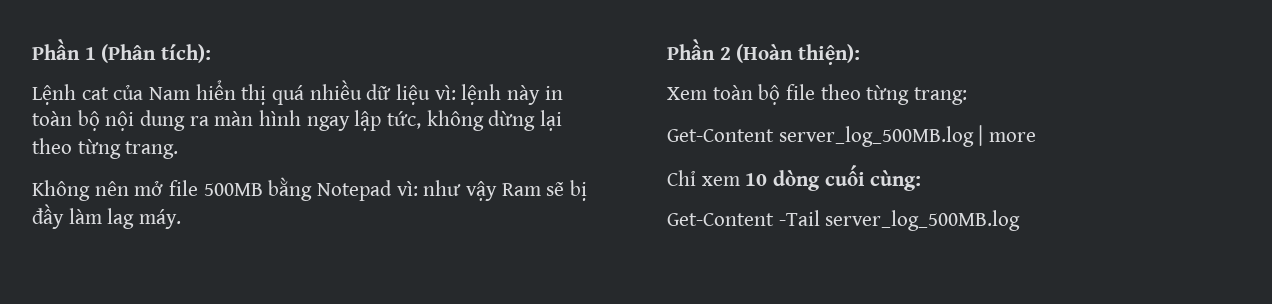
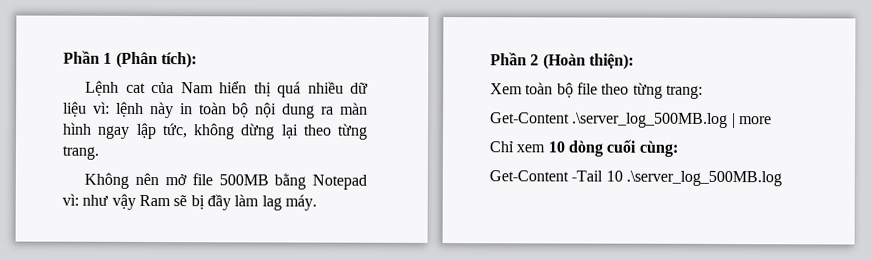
[778,126,974,147] server_log_500MB.log -> [572,112,729,129] .\server_log_500MB.log
[825,210,1021,231] server_log_500MB.log -> [605,170,782,187] 10 .\server_log_500MB.log

